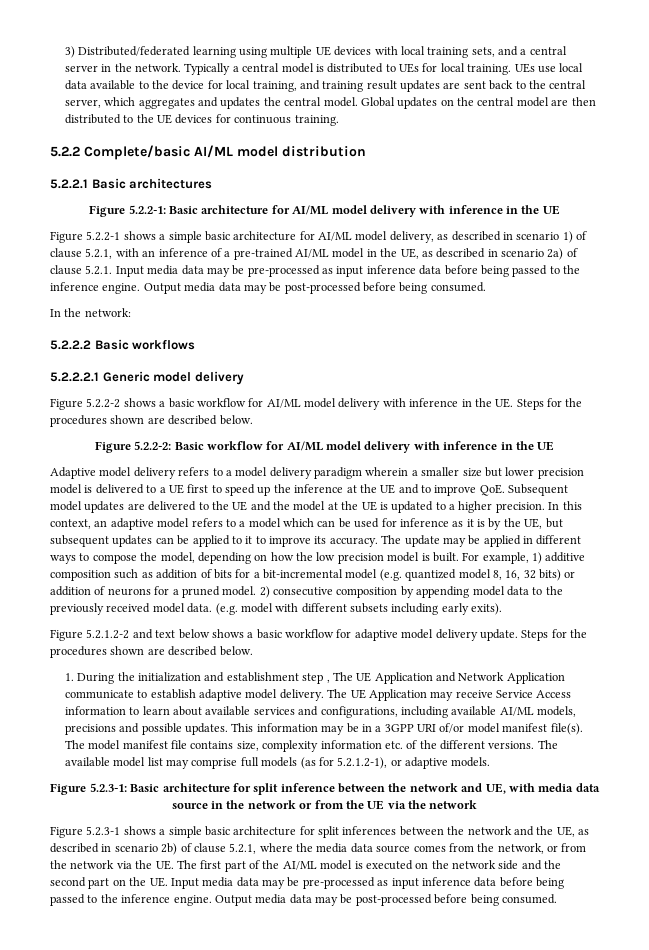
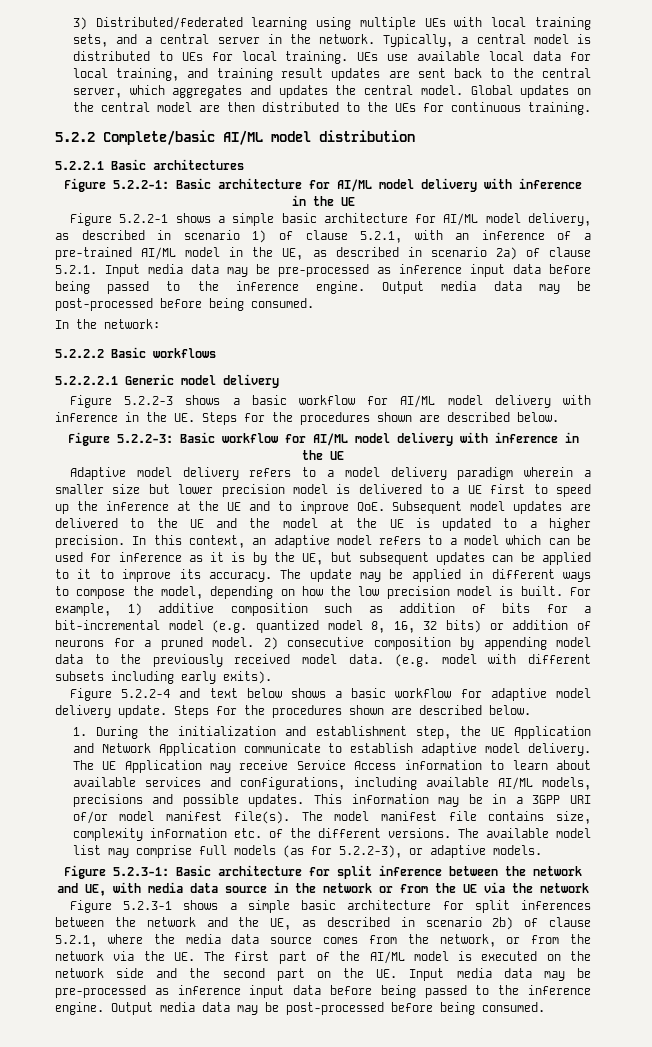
[315,46,372,56] UE devices -> [424,18,446,27] UEs
[184,63,231,75] Typically -> [383,34,454,47] Typically,
(556, 69) none -> [417,51,481,61] available
[90,80,205,90] available to the device -> (562, 56) none
[157,114,213,124] UE devices -> [394,103,416,112] UEs
[336,265,416,277] input inference -> [399,264,505,277] inference input
[86,398,121,408] 5.2.2-2 -> [124,396,174,405] 5.2.2-3
[134,441,172,450] 5.2.2-2: -> [116,434,173,443] 5.2.2-3:
[86,629,130,639] 5.2.1.2-2 -> [121,689,171,698] 5.2.2-4
[302,672,353,684] step , The -> [415,726,482,739] step, the
[337,757,388,769] 5.2.1.2-1), -> [338,845,402,858] 5.2.2-3),
[391,877,471,889] input inference -> [177,985,285,998] inference input

